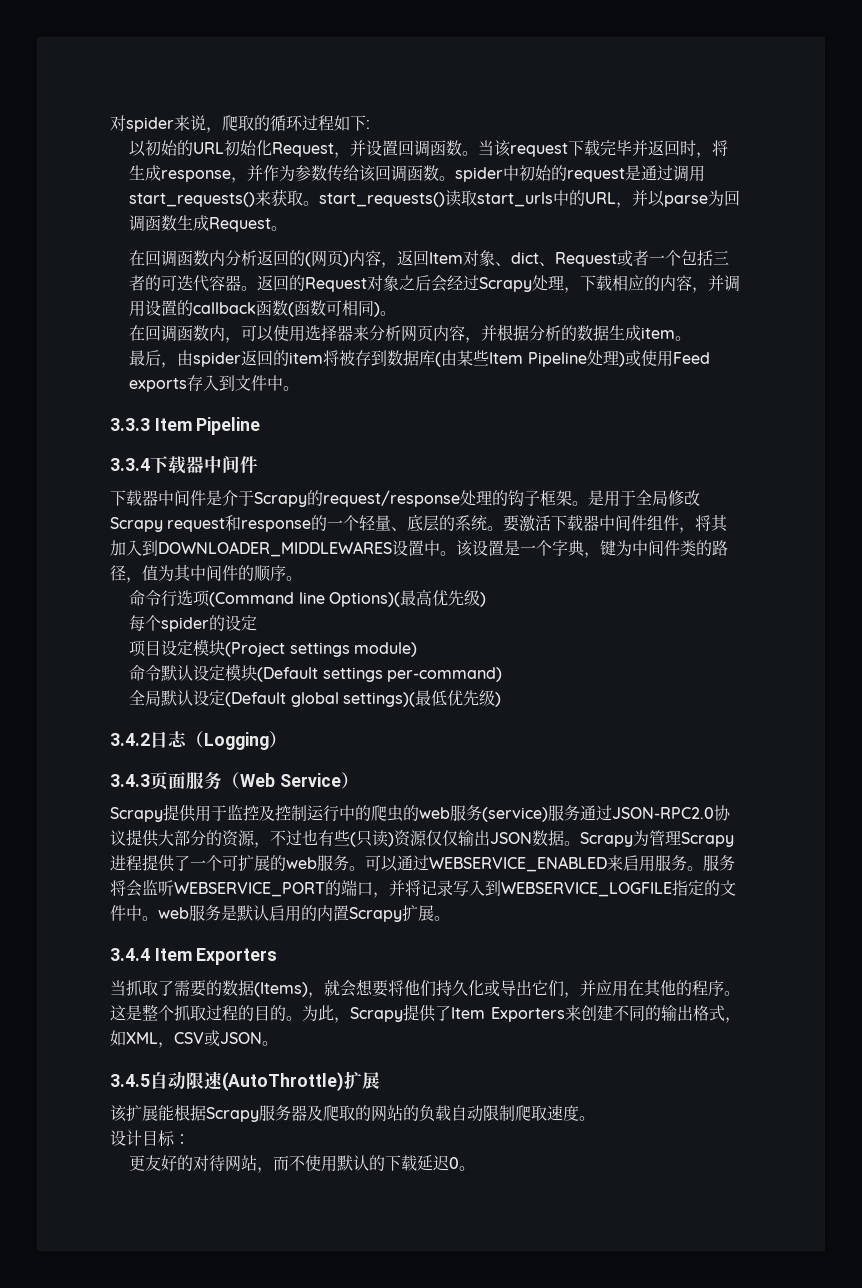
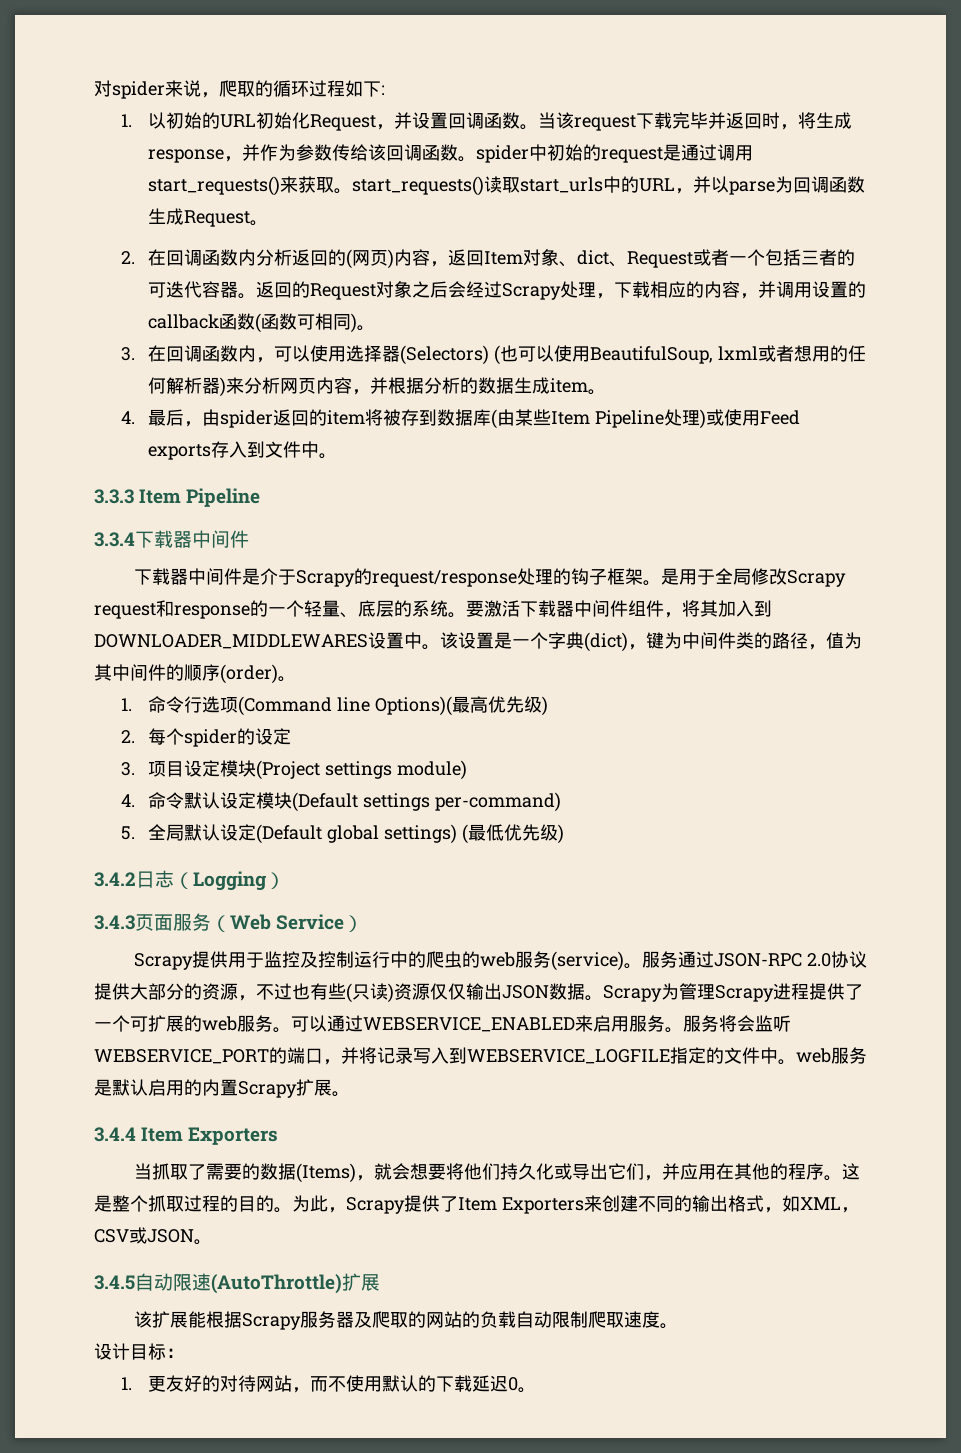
(370, 124) none -> [120,114,132,127] 1.
(288, 228) none -> [120,251,135,264] 2.
(397, 313) none -> [120,347,135,361] 3.
(354, 333) none -> [399,345,866,365] [147,377,226,397] (Selectors) (也可以使用BeautifulSoup, lxml或者想用的任何解析器)
(692, 338) none -> [120,411,135,424] 4.
(585, 548) none -> [584,632,628,652] (dict)
[286,576,302,581] 。 // -> [220,664,296,684] [120,698,132,711] (order)。 // 1.
(486, 599) none -> [120,730,135,743] 2.
(258, 623) none -> [120,762,135,776] 3.
(417, 649) none -> [120,794,135,807] 4.
(502, 674) none -> [120,826,135,840] 5.
[342,692,415,707] settings)( -> [383,824,468,844] settings) (
(548, 814) none -> [623,963,642,969] 。
[612,807,714,819] JSON-RPC2.0 -> [713,953,831,967] JSON-RPC 2.0
(190, 1139) none -> [120,1377,132,1390] 1.

